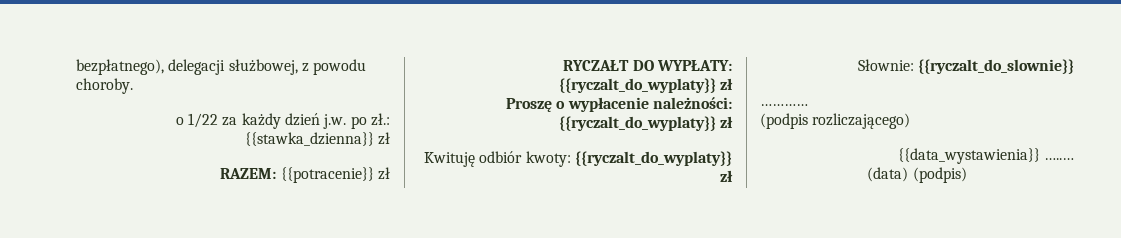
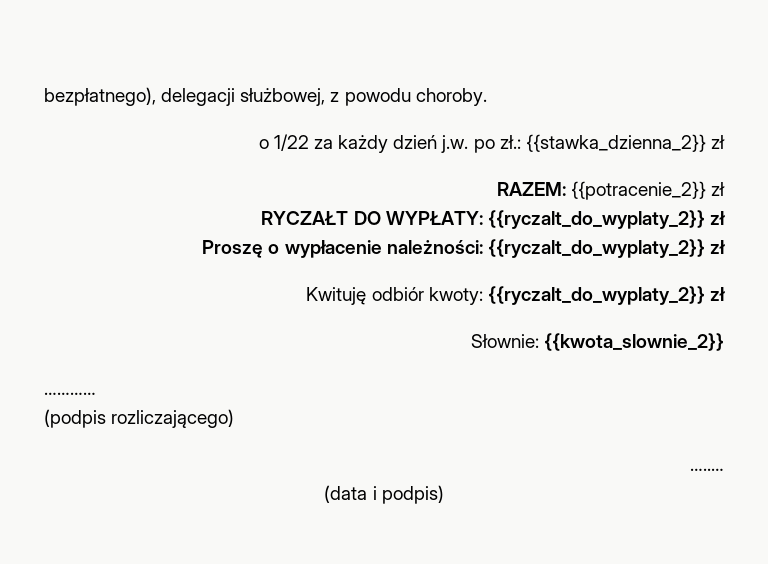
[244,132,374,146] {{stawka_dzienna}} -> [525,134,706,152] {{stawka_dzienna_2}}
[280,167,374,183] {{potracenie}} -> [570,181,706,200] {{potracenie_2}}
[558,78,716,93] {{ryczalt_do_wyplaty}} -> [487,210,705,229] {{ryczalt_do_wyplaty_2}}
[558,116,716,131] {{ryczalt_do_wyplaty}} -> [487,239,705,258] {{ryczalt_do_wyplaty_2}}
[575,151,732,166] {{ryczalt_do_wyplaty}} -> [487,286,705,305] {{ryczalt_do_wyplaty_2}}
[918,59,1074,74] {{ryczalt_do_slownie}} -> [544,333,724,351] {{kwota_slownie_2}}
[897,148,1040,164] {{data_wystawienia}} -> (235, 418) none
[867,167,967,183] (data) (podpis) -> [324,485,444,504] (data i podpis)

